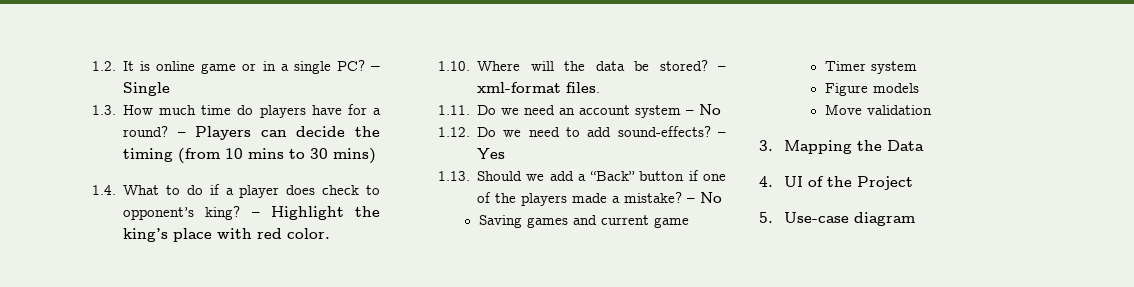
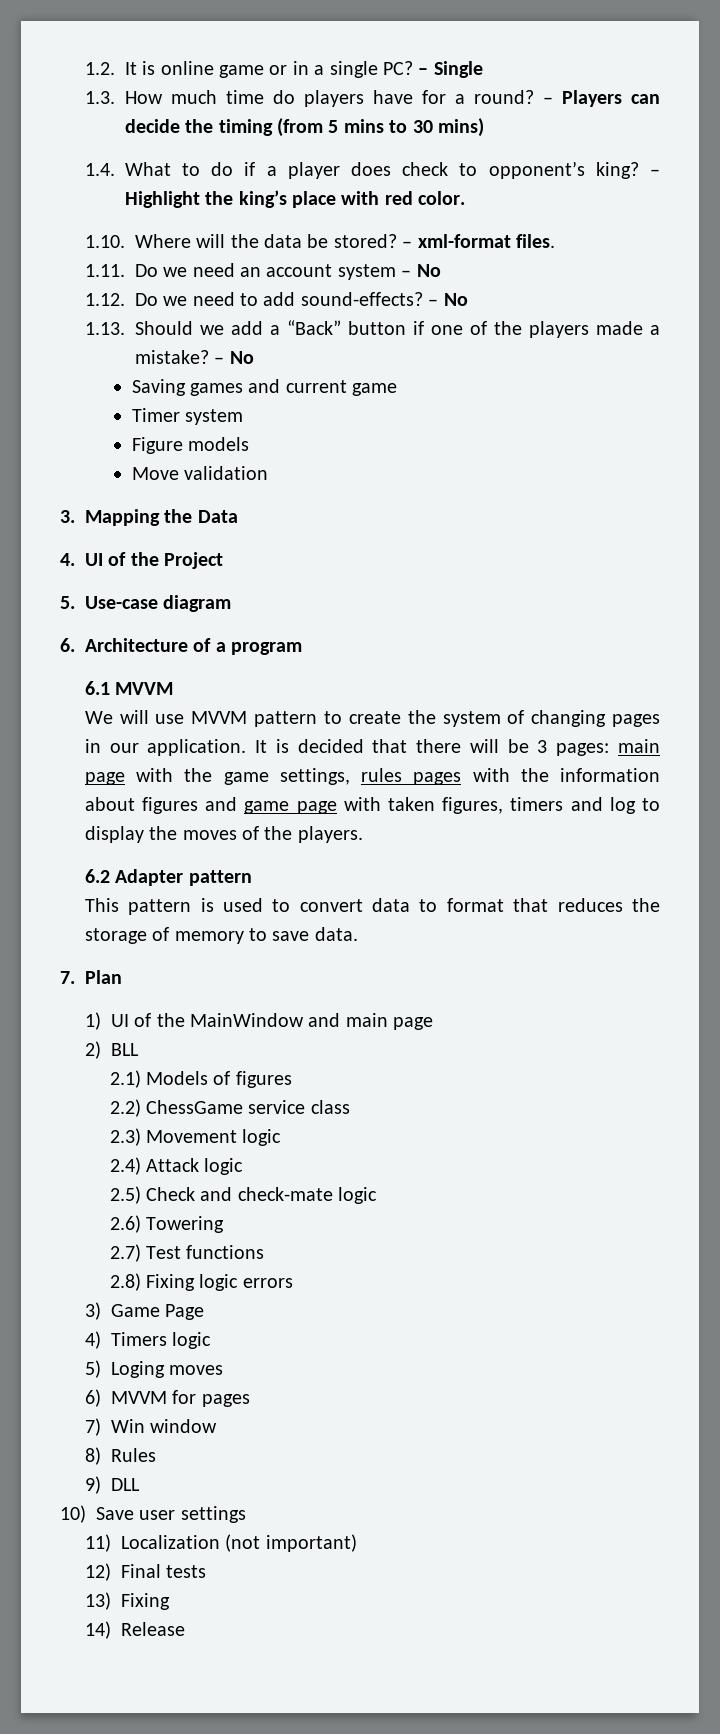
[225,148,244,159] 10 -> [328,120,339,133] 5
[477,148,506,159] Yes -> [443,293,468,306] No
(915, 219) none -> [60,638,303,655] [84,681,174,695] [84,710,660,727] [84,739,661,756] [84,768,660,785] [84,797,660,814] [84,826,363,843] [84,869,252,886] [84,898,661,915] [84,927,358,944] [60,970,122,984] [84,1012,434,1030] [84,1041,139,1059] [109,1070,292,1088] [109,1099,350,1117] [109,1128,282,1146] [109,1157,244,1175] [109,1186,378,1204] [109,1215,225,1233] [109,1244,265,1262] [109,1273,293,1291] [84,1302,205,1320] [84,1331,212,1349] [84,1360,224,1378] [84,1389,250,1407] [84,1418,218,1436] [84,1447,156,1465] [84,1476,140,1494] [60,1505,246,1523] [84,1534,357,1552] [84,1563,207,1581] [84,1592,170,1610] [84,1621,185,1639] // 6. Architecture of a program // 6.1 MVVM // We will use MVVM pattern to create the system of changing pages in our application. It is decided that there will be 3 pages: main page with the game settings, rules pages with the information about figures and game page with taken figures, timers and log to display the moves of the players. // 6.2 Adapter pattern // This pattern is used to convert data to format that reduces the storage of memory to save data. // 7. Plan // 1) UI of the MainWindow and main page // 2) BLL // 2.1) Models of figures // 2.2) ChessGame service class // 2.3) Movement logic // 2.4) Attack logic // 2.5) Check and check-mate logic // 2.6) Towering // 2.7) Test functions // 2.8) Fixing logic errors // 3) Game Page // 4) Timers logic // 5) Loging moves // 6) MVVM for pages // 7) Win window // 8) Rules // 9) DLL // 10) Save user settings // 11) Localization (not important) // 12) Final tests // 13) Fixing // 14) Release

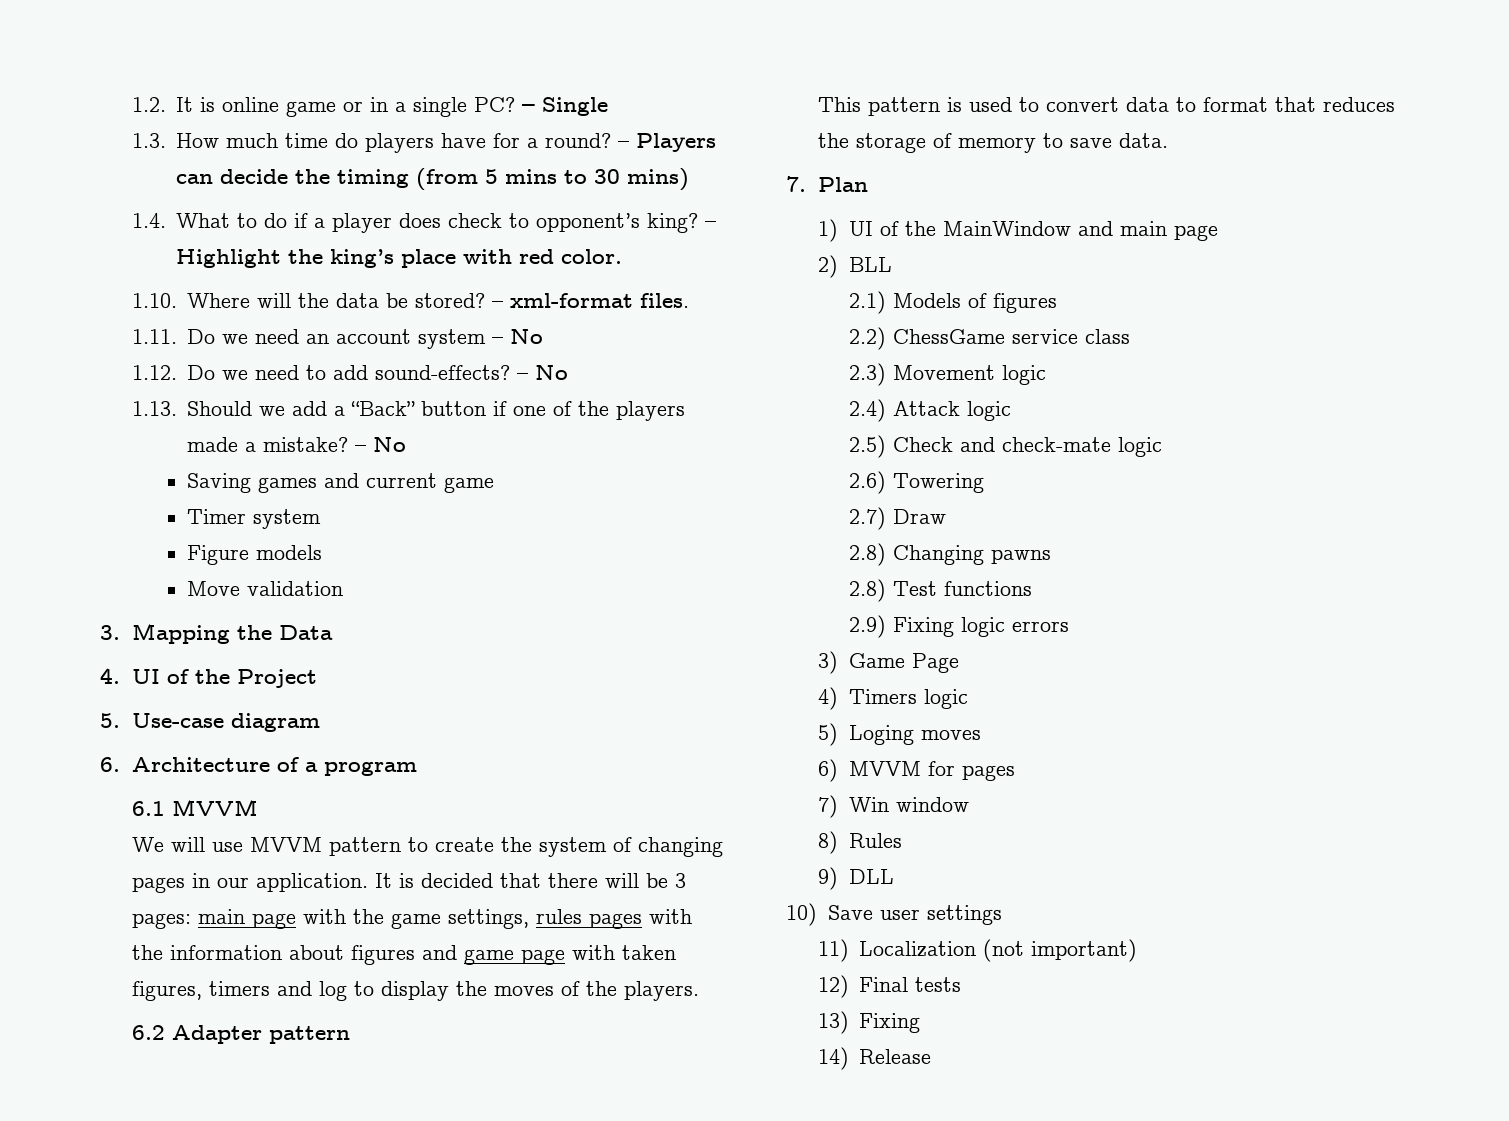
(141, 1253) none -> [893,509,947,524] [849,543,1052,566] [849,579,887,602] Draw // 2.8) Changing pawns // 2.8)
[109,1273,141,1291] 2.8) -> [849,615,887,638] 2.9)

